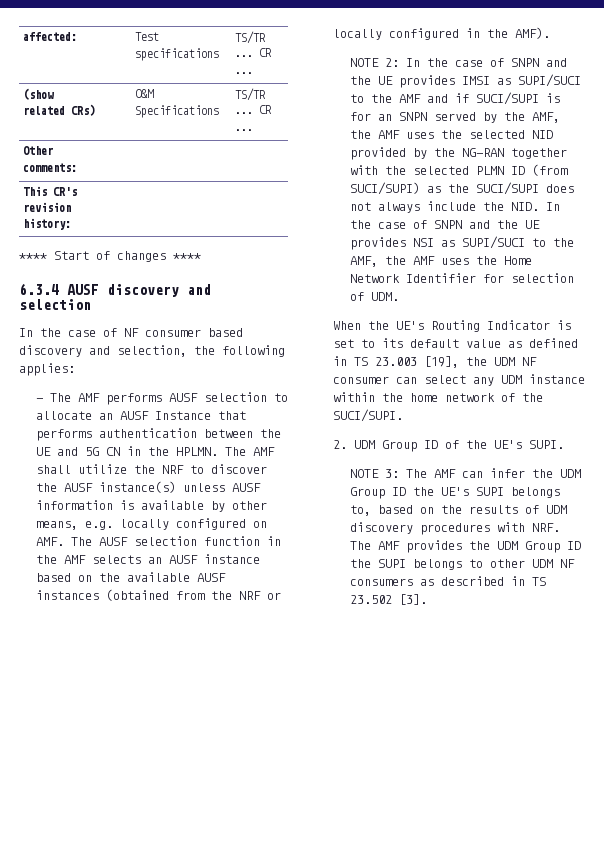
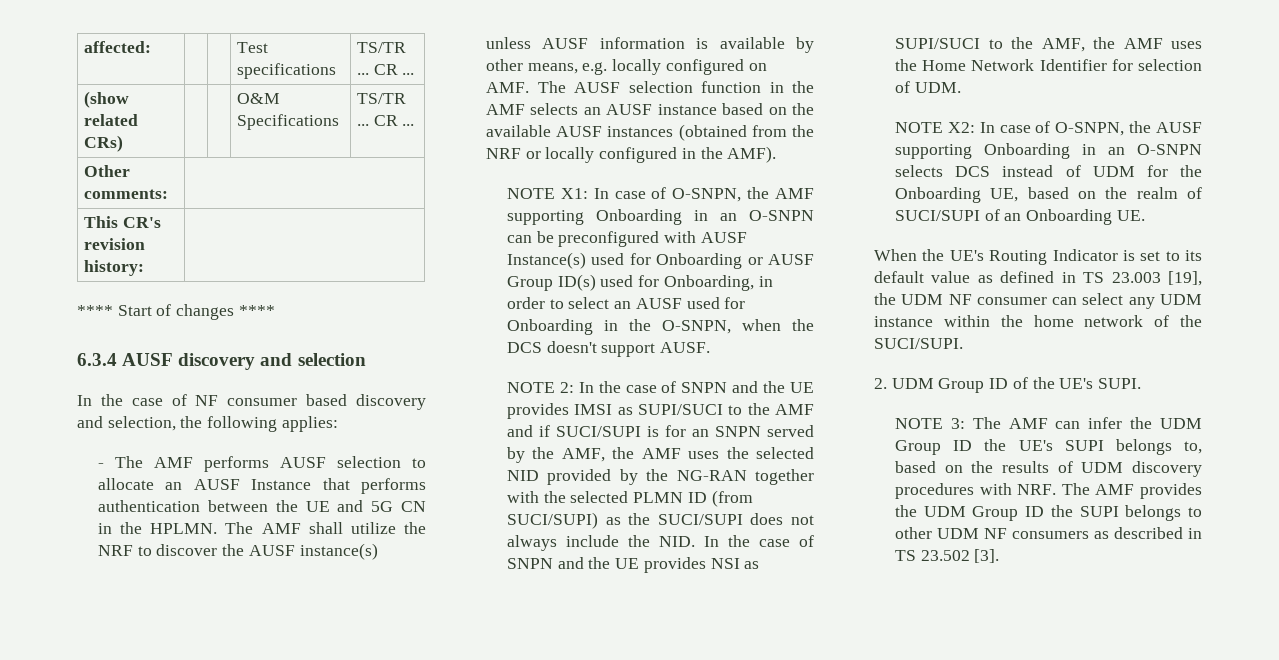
(550, 33) none -> [507,187,814,202] [507,209,814,225] [507,231,747,247] [507,252,814,269] [507,274,773,291] [507,297,746,309] [507,319,814,335] [507,341,711,357] // NOTE X1: In case of O-SNPN, the AMF supporting Onboarding in an O-SNPN can be preconfigured with AUSF Instance(s) used for Onboarding or AUSF Group ID(s) used for Onboarding, in order to select an AUSF used for Onboarding in the O-SNPN, when the DCS doesn't support AUSF.
(399, 296) none -> [895,121,1202,136] [895,143,1202,159] [895,165,1202,177] [895,187,1202,203] [895,209,1145,225] // NOTE X2: In case of O-SNPN, the AUSF supporting Onboarding in an O-SNPN selects DCS instead of UDM for the Onboarding UE, based on the realm of SUCI/SUPI of an Onboarding UE.

